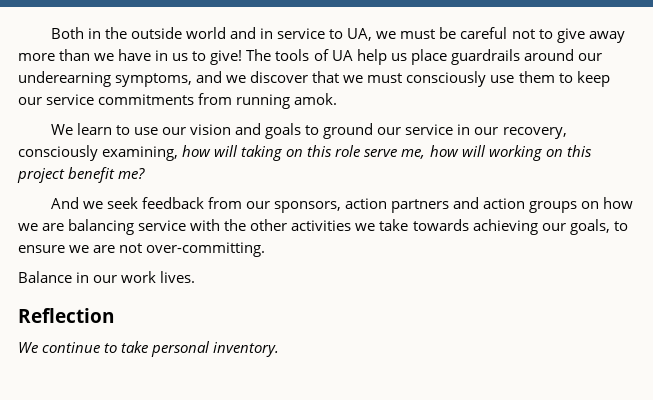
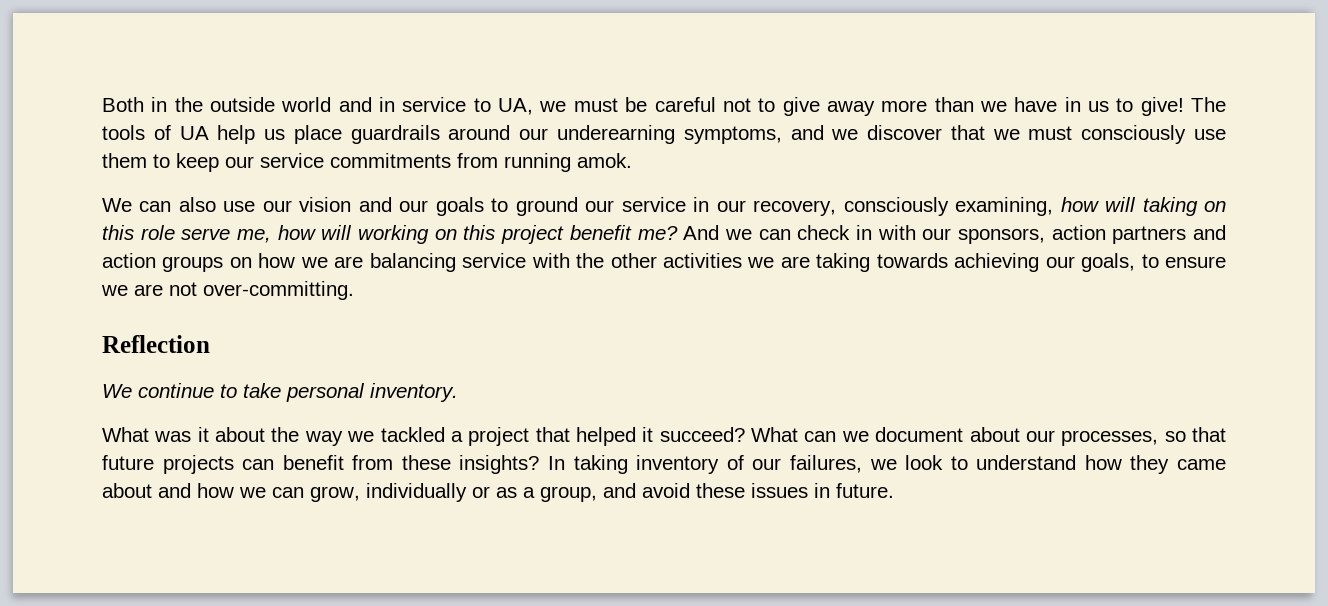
[76,123,130,135] learn to -> [139,197,216,212] can also
(262, 129) none -> [399,200,429,212] our
(146, 173) // -> (678, 233) none
[106,197,243,209] seek feedback from -> [758,225,916,240] can check in with
[379,219,409,231] take -> [780,253,871,272] are taking
[18,271,196,283] // Balance in our work lives. -> (354, 290) none
(280, 349) none -> [102,427,1226,446] [102,455,1226,474] [102,483,894,502] // What was it about the way we tackled a project that helped it succeed? What can we document about our processes, so that future projects can benefit from these insights? In taking inventory of our failures, we look to understand how they came about and how we can grow, individually or as a group, and avoid these issues in future.

